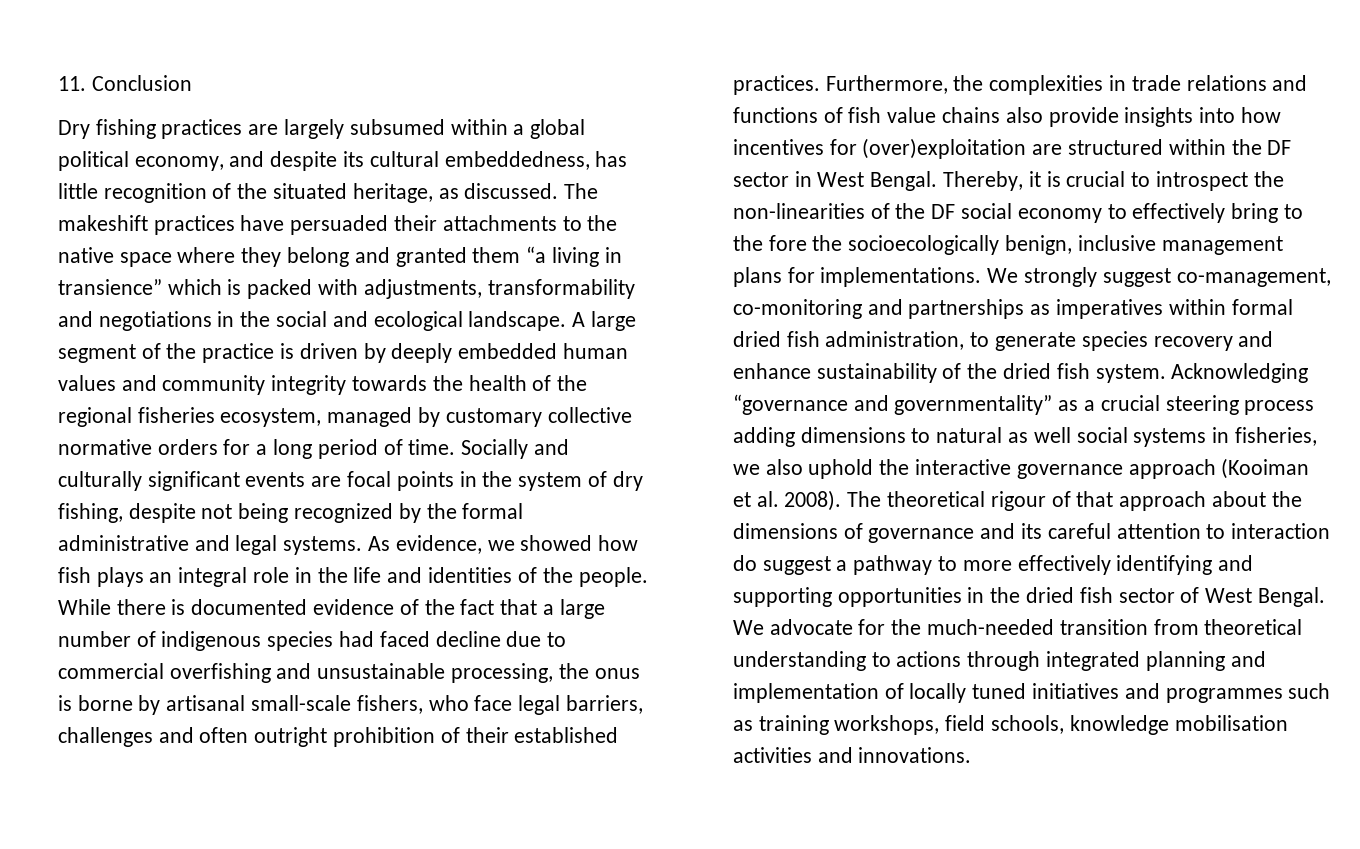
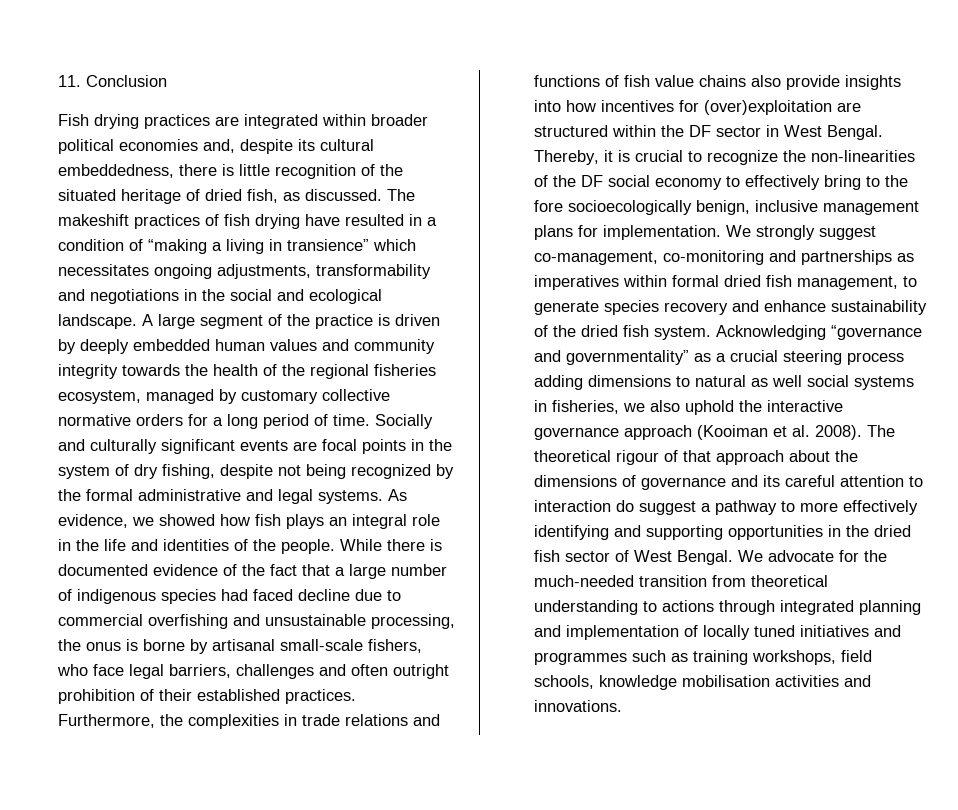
[57,119,586,139] [57,151,265,171] Dry fishing practices are largely subsumed within a global political economy, and -> [58,114,429,129] [58,139,236,154] Fish drying practices are integrated within broader political economies and,
[595,151,628,167] has -> [179,164,235,176] there is
[352,183,433,203] heritage, -> [121,189,279,204] heritage of dried fish,
[240,215,618,235] [57,246,547,267] have persuaded their attachments to the native space where they belong and granted them “a -> [205,214,438,229] [58,239,223,254] of fish drying have resulted in a condition of “making a
[227,279,359,299] is packed with -> [58,264,213,279] necessitates ongoing
[1156,171,1249,191] introspect -> [707,150,779,165] recognize
[812,235,843,251] the -> (564, 206) none
[820,267,982,287] implementations. -> [603,225,722,240] implementation.
[825,331,965,350] administration, -> [797,276,899,290] management,

